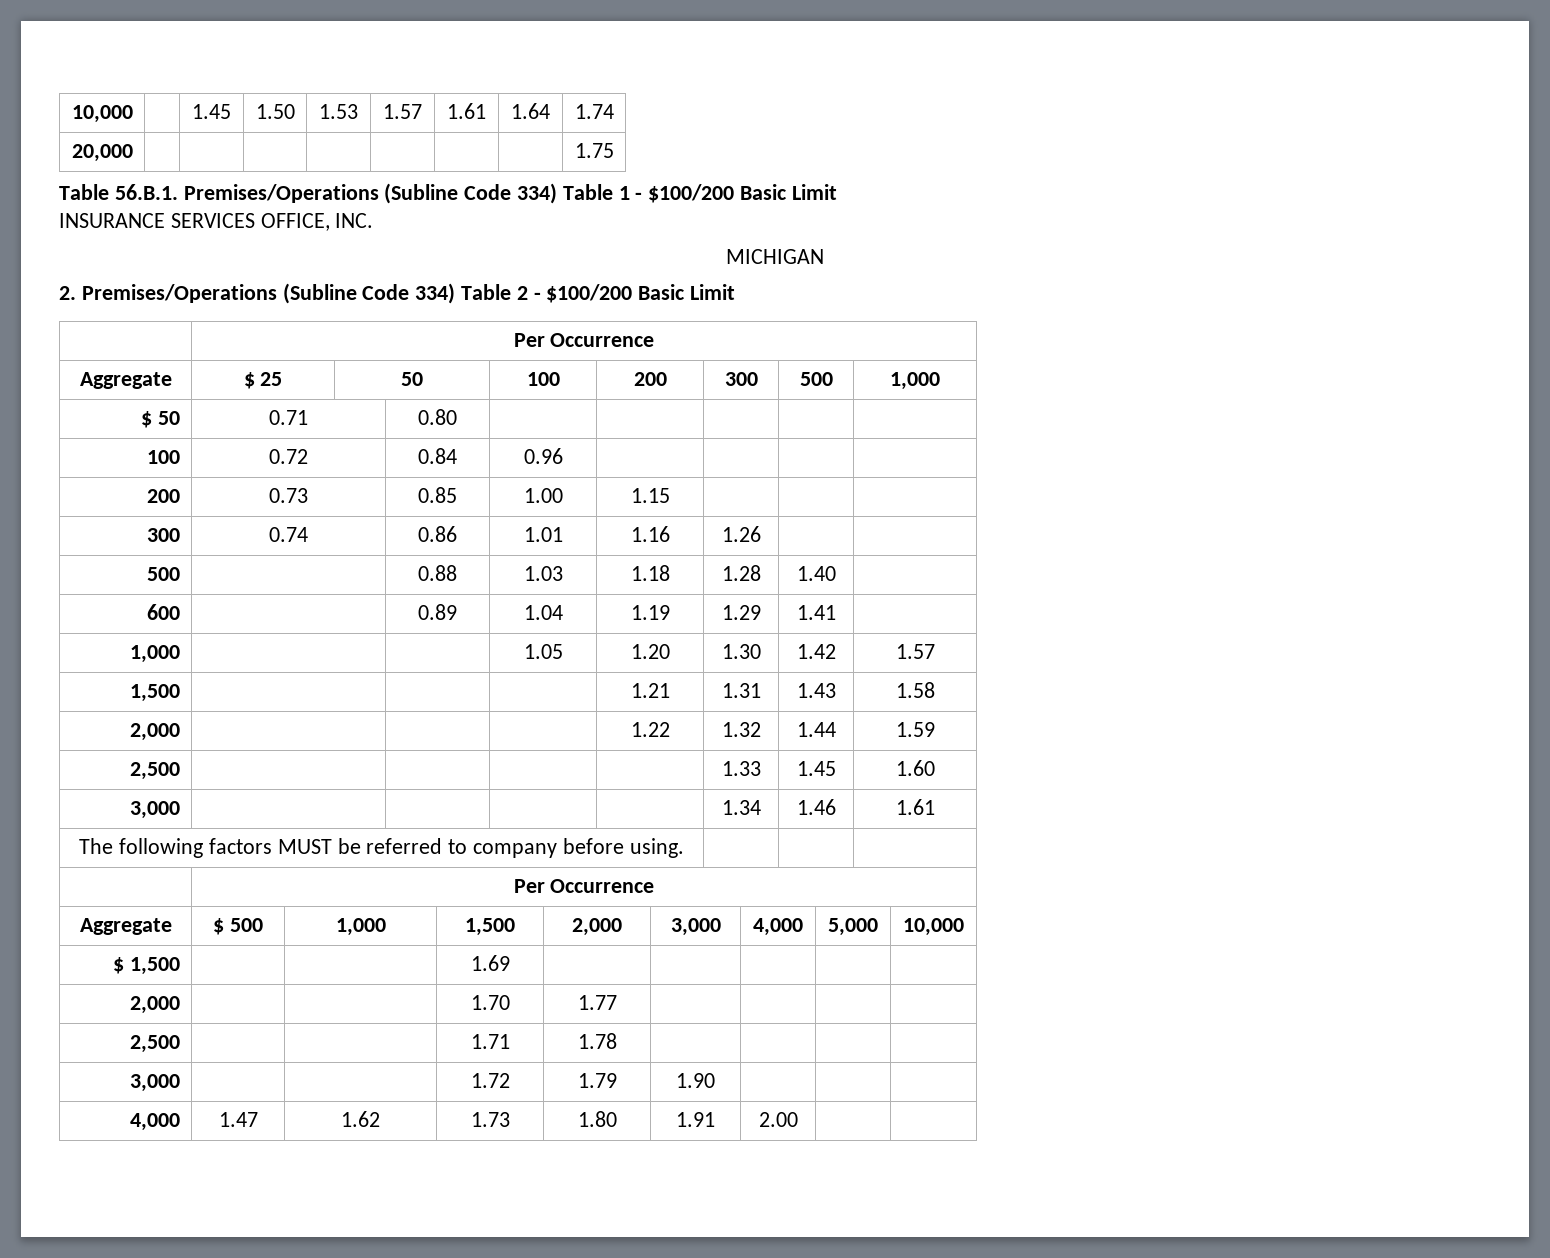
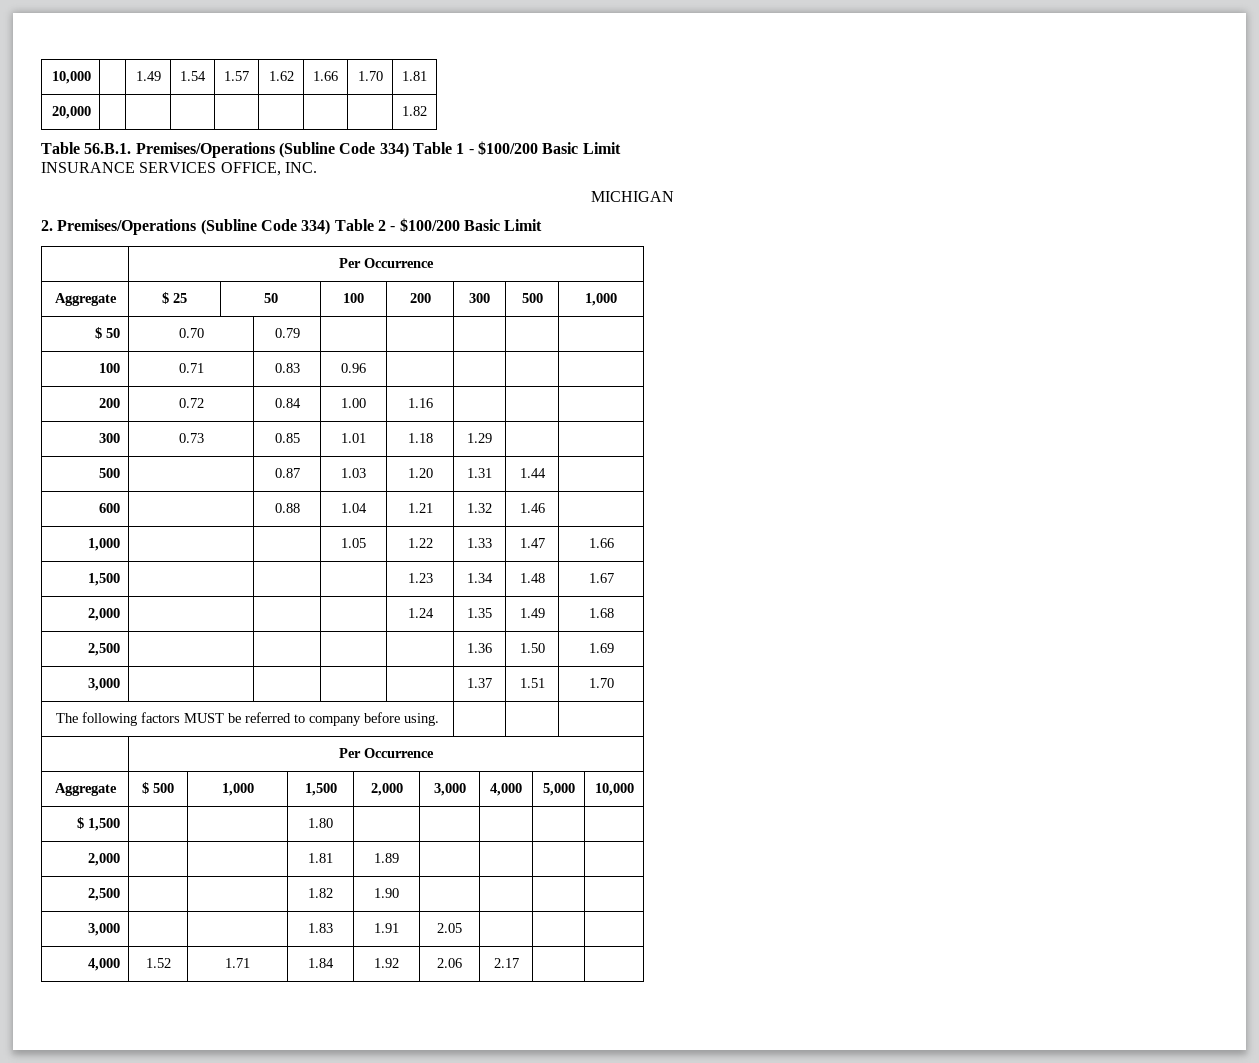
[192,104,231,119] [255,104,295,119] [319,104,358,119] [383,104,422,119] [447,103,486,119] [511,103,550,119] [574,104,614,119] 1.45 | 1.50 | 1.53 | 1.57 | 1.61 | 1.64 | 1.74 -> [135,71,161,81] [180,71,206,81] [224,71,249,81] [268,71,294,81] [313,71,338,81] [357,71,383,81] [402,71,427,81] 1.49 | 1.54 | 1.57 | 1.62 | 1.66 | 1.70 | 1.81
[574,143,614,158] 1.75 -> [402,106,427,116] 1.82
[269,410,308,425] [418,409,457,425] [147,450,181,464] [269,449,308,464] [418,448,457,464] 0.71 | 0.80 | | | | | // 100 | 0.72 | 0.84 -> [178,328,204,338] [274,328,300,338] [98,363,120,373] [178,363,204,373] [274,363,300,373] 0.70 | 0.79 | | | | | // 100 | 0.71 | 0.83
[269,488,308,503] [418,487,457,503] 0.73 | 0.85 -> [178,398,204,408] [274,398,301,408] 0.72 | 0.84
[630,488,670,503] [147,528,181,542] [269,527,308,542] [418,526,457,542] 1.15 | | | // 300 | 0.74 | 0.86 -> [407,398,433,408] [98,433,120,443] [178,433,204,443] [274,433,300,443] 1.16 | | | // 300 | 0.73 | 0.85
[630,526,670,542] [721,526,761,542] 1.16 | 1.26 -> [407,433,433,443] [467,433,492,443] 1.18 | 1.29
[418,565,457,581] 0.88 -> [274,468,300,478] 0.87
[630,565,670,581] [721,565,761,581] [796,566,836,581] 1.18 | 1.28 | 1.40 -> [407,468,433,478] [467,468,492,478] [519,468,546,478] 1.20 | 1.31 | 1.44
[418,604,457,620] 0.89 -> [274,503,300,513] 0.88
[630,605,670,620] [721,605,761,620] [796,605,836,620] 1.19 | 1.29 | 1.41 -> [407,503,433,513] [467,503,492,513] [519,503,545,513] 1.21 | 1.32 | 1.46
[630,644,670,659] [721,644,761,659] [796,644,836,659] [895,644,935,659] [130,684,181,702] [630,683,670,698] [721,683,761,698] [796,683,836,698] [895,682,935,698] [130,723,181,741] [630,722,670,737] [721,722,761,737] [796,722,836,737] [895,722,935,737] [130,762,181,780] [721,761,761,776] [796,761,836,776] [895,760,935,776] [130,801,181,819] [721,800,761,815] [796,799,836,815] [895,799,935,815] 1.20 | 1.30 | 1.42 | 1.57 // 1,500 | | | | 1.21 | 1.31 | 1.43 | 1.58 // 2,000 | | | | 1.22 | 1.32 | 1.44 | 1.59 // 2,500 | | | | | 1.33 | 1.45 | 1.60 // 3,000 | | | | | 1.34 | 1.46 | 1.61 -> [407,538,433,548] [467,538,492,548] [519,538,545,548] [588,538,614,548] [87,573,120,586] [407,573,433,583] [467,573,493,583] [519,573,545,583] [588,573,614,583] [87,608,120,621] [407,608,434,618] [467,608,492,618] [519,608,545,618] [588,608,614,618] [87,643,120,656] [467,643,492,653] [519,643,545,653] [588,643,614,653] [87,678,120,691] [467,678,492,688] [519,678,545,688] [588,678,614,688] 1.22 | 1.33 | 1.47 | 1.66 // 1,500 | | | | 1.23 | 1.34 | 1.48 | 1.67 // 2,000 | | | | 1.24 | 1.35 | 1.49 | 1.68 // 2,500 | | | | | 1.36 | 1.50 | 1.69 // 3,000 | | | | | 1.37 | 1.51 | 1.70
[470,955,510,971] [130,996,181,1014] [470,995,510,1010] [577,995,617,1010] [130,1035,181,1053] [470,1034,510,1049] [577,1033,617,1049] [130,1074,181,1092] [470,1073,510,1088] [577,1073,617,1088] [676,1073,715,1088] [130,1113,181,1131] [218,1112,258,1127] [341,1111,380,1127] [470,1112,510,1127] [577,1111,617,1127] [676,1112,715,1127] [758,1112,798,1127] 1.69 | | | | | // 2,000 | | | 1.70 | 1.77 | | | | // 2,500 | | | 1.71 | 1.78 | | | | // 3,000 | | | 1.72 | 1.79 | 1.90 | | | // 4,000 | 1.47 | 1.62 | 1.73 | 1.80 | 1.91 | 2.00 -> [308,818,333,828] [87,853,120,866] [308,853,333,863] [374,853,399,863] [87,888,120,901] [308,888,333,898] [374,888,399,898] [87,923,120,936] [308,923,333,933] [374,923,399,933] [437,923,462,933] [87,958,120,971] [145,958,171,968] [225,958,250,968] [308,958,334,968] [374,958,399,968] [437,958,462,968] [493,958,519,968] 1.80 | | | | | // 2,000 | | | 1.81 | 1.89 | | | | // 2,500 | | | 1.82 | 1.90 | | | | // 3,000 | | | 1.83 | 1.91 | 2.05 | | | // 4,000 | 1.52 | 1.71 | 1.84 | 1.92 | 2.06 | 2.17

